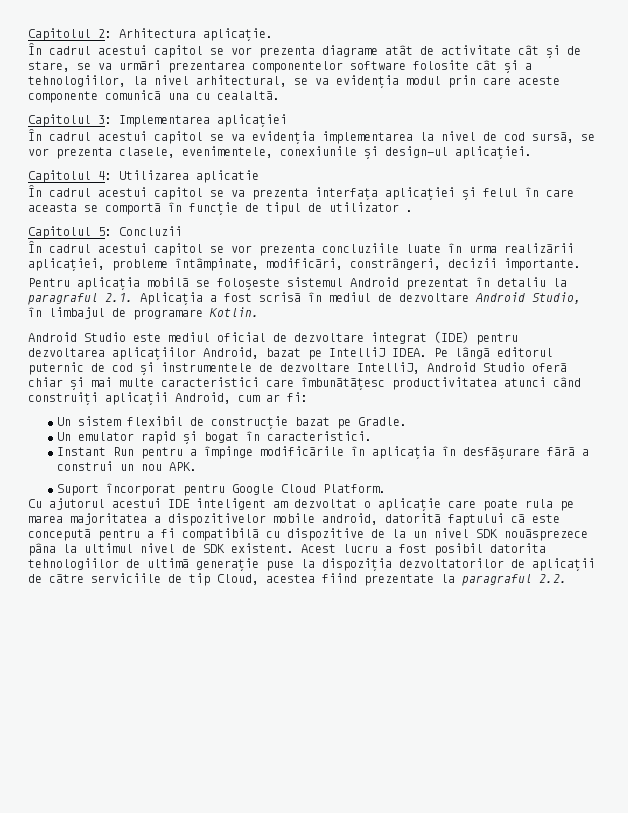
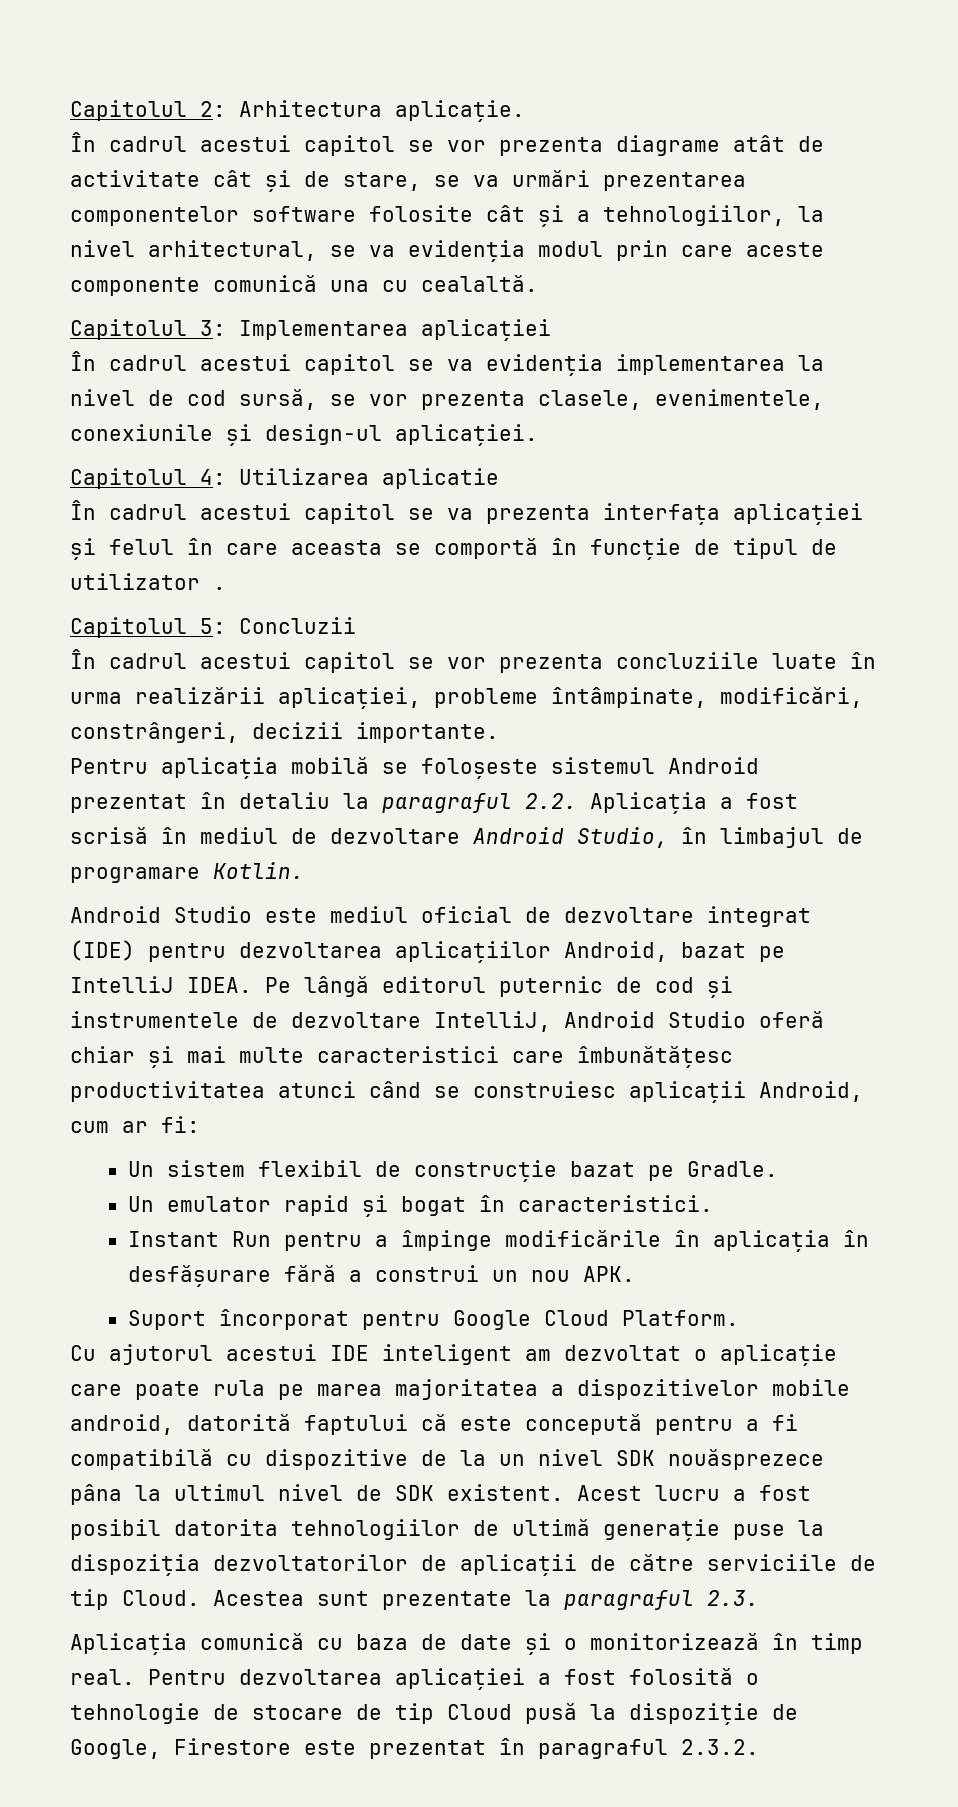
[105,293,133,302] 2.1. -> [525,793,577,809] 2.2.
[28,392,98,405] construiți -> [434,1081,616,1098] se construiesc
[217,573,567,586] Cloud, acestea fiind prezentate la paragraful 2.2. -> [122,1590,759,1610] [70,1633,863,1655] [70,1668,759,1690] [70,1703,798,1725] [70,1738,759,1759] Cloud. Acestea sunt prezentate la paragraful 2.3. // Aplicația comunică cu baza de date și o monitorizează în timp real. Pentru dezvoltarea aplicației a fost folosită o tehnologie de stocare de tip Cloud pusă la dispoziție de Google, Firestore este prezentat în paragraful 2.3.2.

